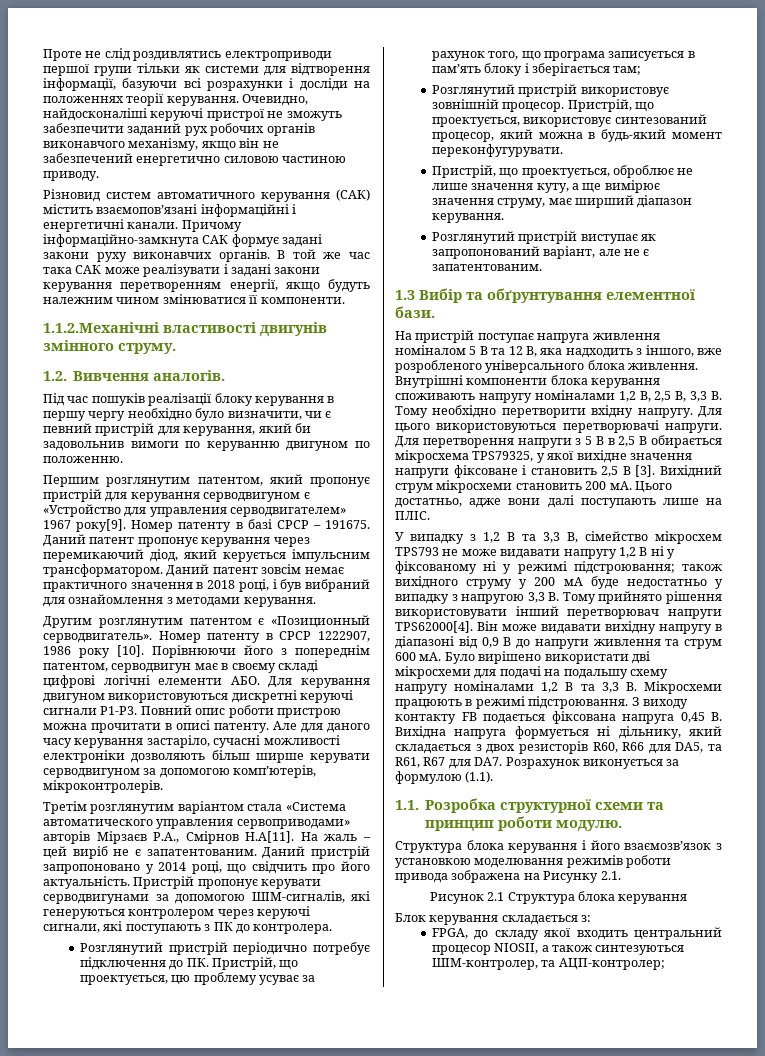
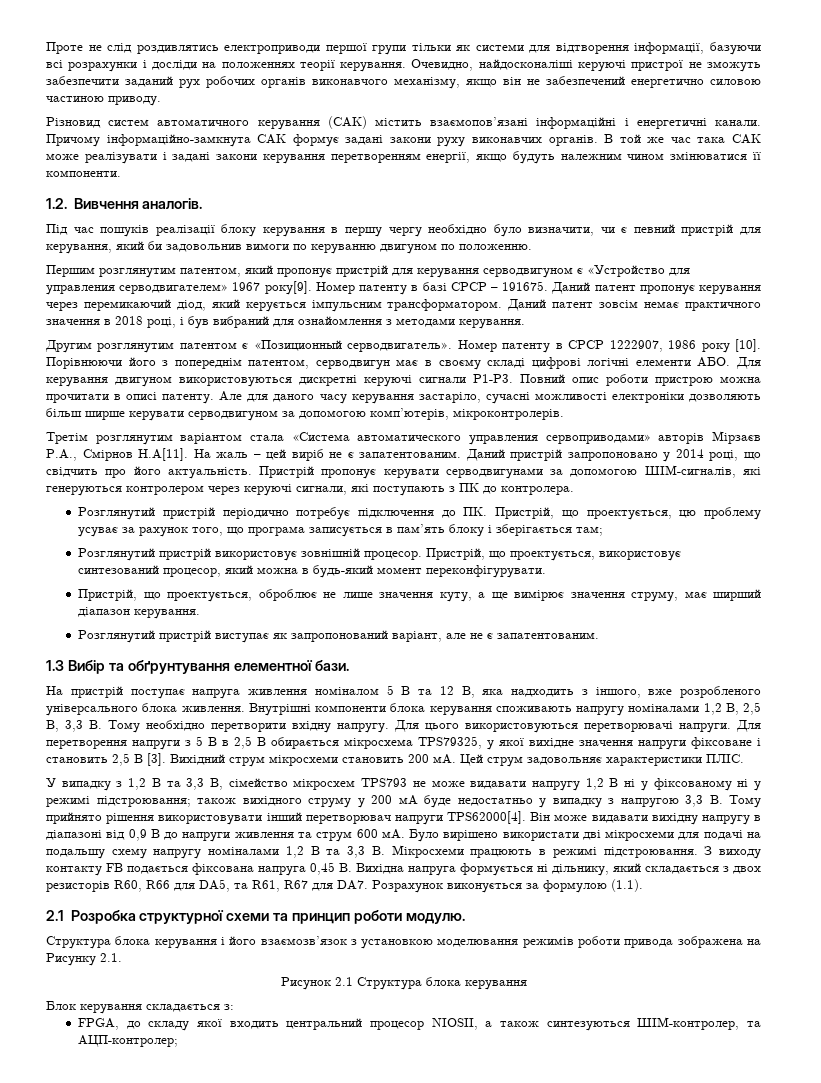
[43,322,327,337] [43,340,176,354] // 1.1.2.Механічні властивості двигунів змінного струму. -> (121, 173) none
[431,144,563,157] переконфугурувати. -> [426,565,547,578] переконфігурувати.
[634,481,672,493] [395,495,722,508] Цього достатньо, адже вони далі поступають лише на -> [460,754,702,767] Цей струм задовольняє характеристики
[395,800,419,810] 1.1. -> [46,910,64,921] 2.1

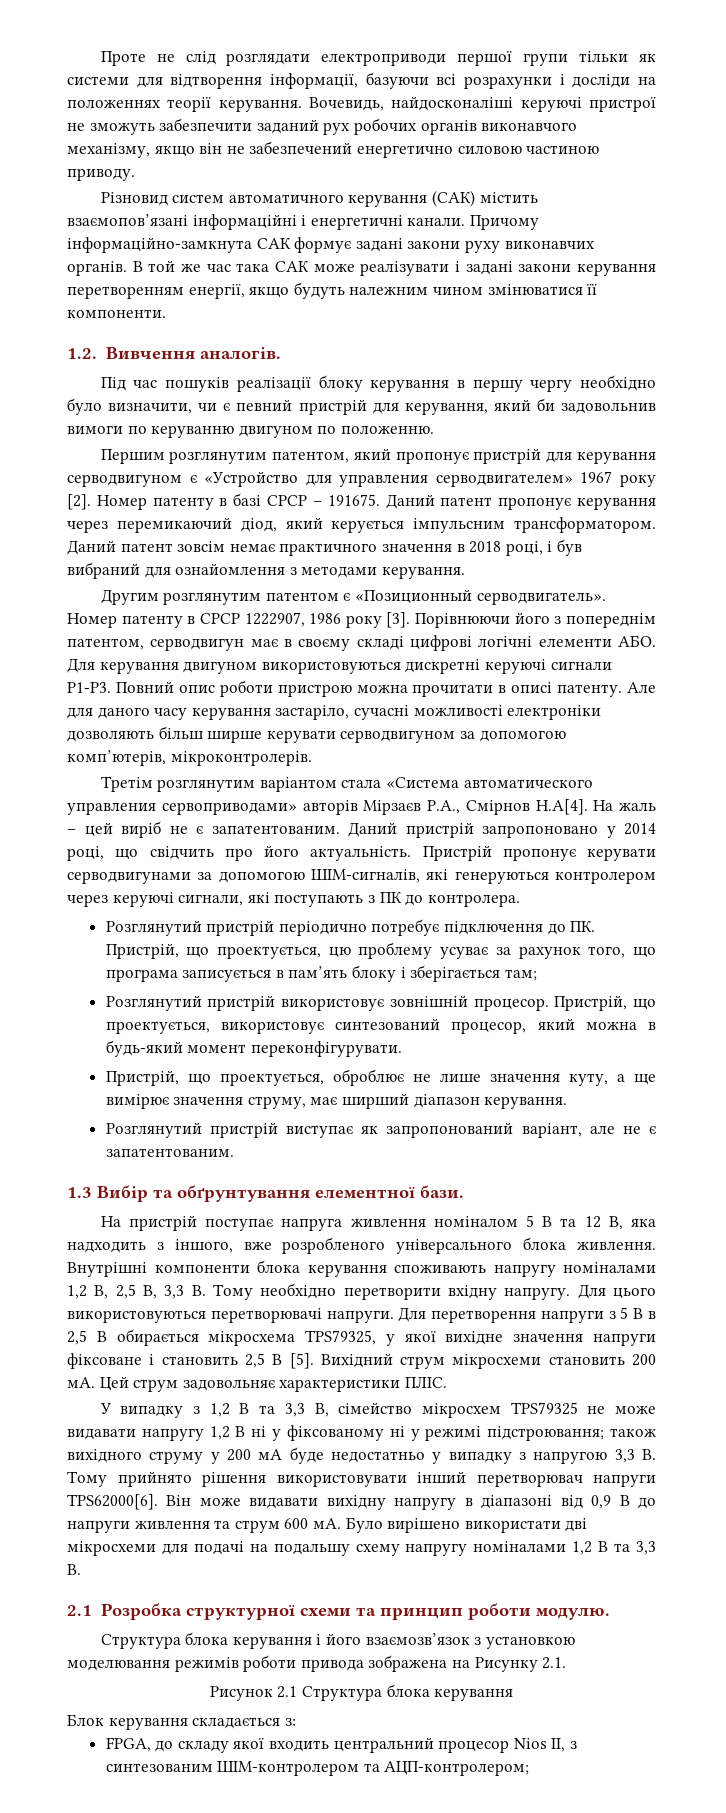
[136,45,219,54] роздивлятись -> [226,53,311,66] розглядати
[411,59,474,71] Очевидно, -> [309,97,384,111] Вочевидь,
[264,281,312,295] року[9]. -> [620,474,656,487] [67,494,91,510] року [2].
[734,339,761,352] [10]. -> [386,612,411,628] [3].
[138,448,189,461] Н.А[11]. -> [535,799,588,815] Н.А[4].
[147,753,166,766] [3]. -> [289,1353,314,1369] [5].
[361,778,408,787] TPS793 -> [510,1402,578,1415] TPS79325
[447,811,526,824] TPS62000[4]. -> [67,1494,158,1510] TPS62000[6].
[391,845,762,859] [46,862,761,876] [46,879,643,893] Мікросхеми працюють в режимі підстроювання. З виходу контакту FB подається фіксована напруга 0,45 В. Вихідна напруга формується ні дільнику, який складається з двох резисторів R60, R66 для DA5, та R61, R67 для DA7. Розрахунок виконується за формулою (1.1). -> (81, 1569) none
[431,1017,761,1031] [78,1035,179,1047] NIOSII, а також синтезуються ШІМ-контролер, та АЦП-контролер; -> [513,1738,577,1752] [105,1761,530,1776] Nios II, з синтезованим ШІМ-контролером та АЦП-контролером;

